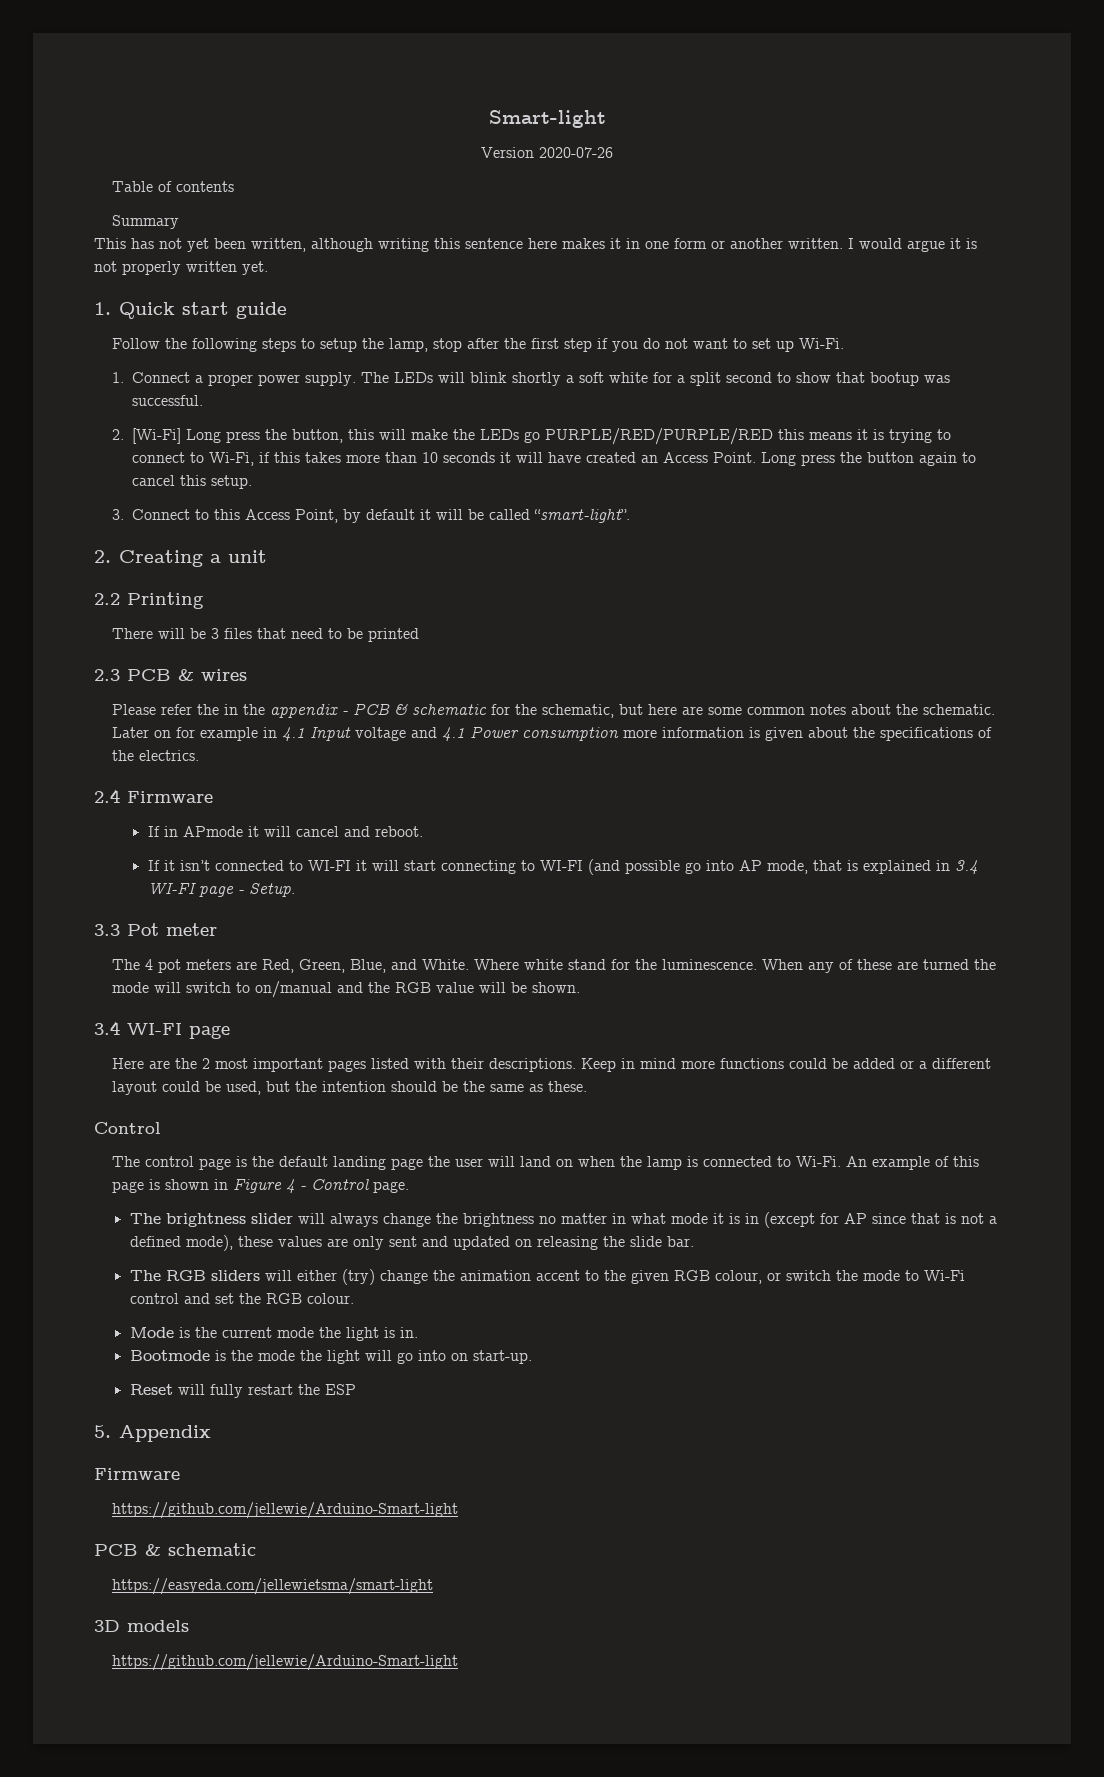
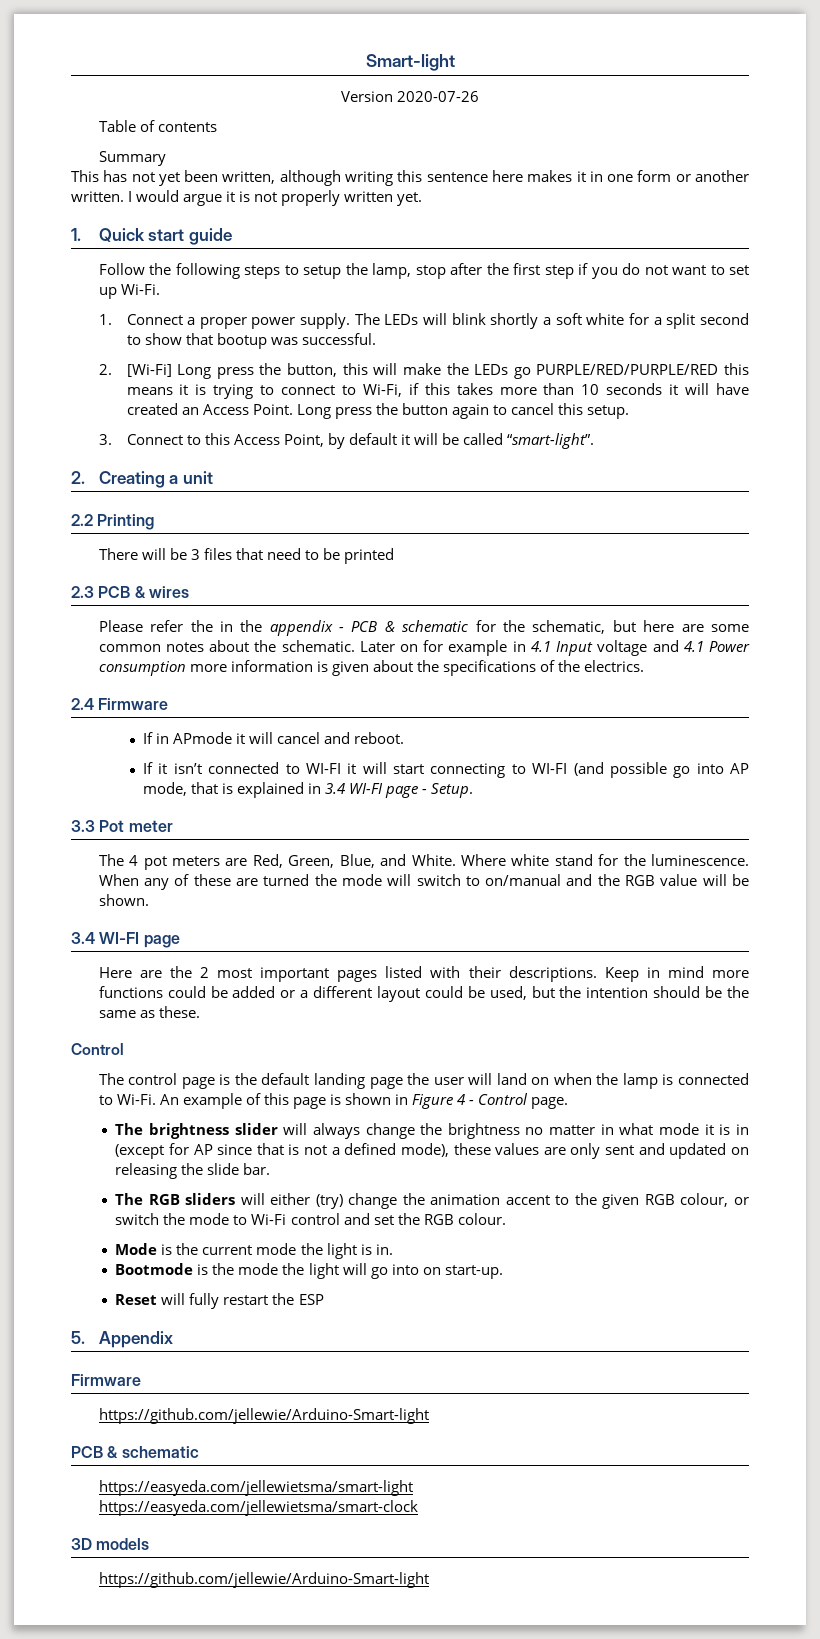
(433, 1586) none -> [98,1500,418,1516] // https://easyeda.com/jellewietsma/smart-clock

